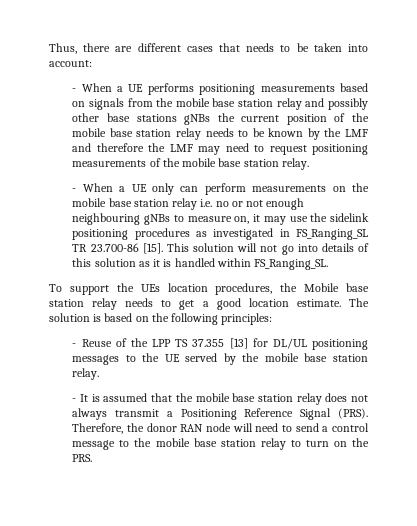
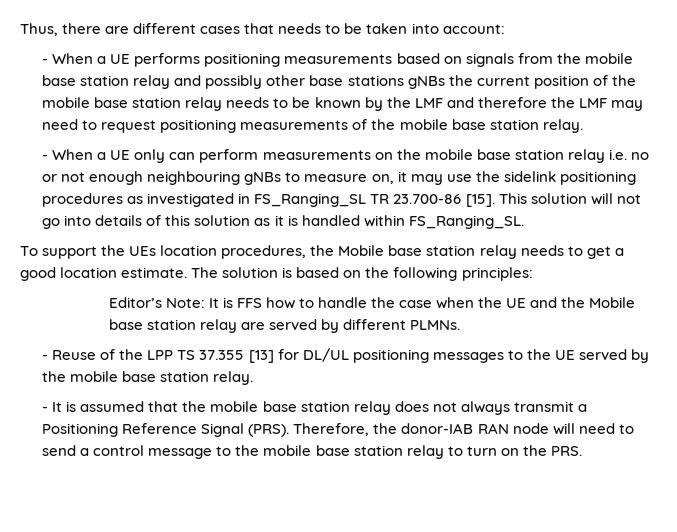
(273, 319) none -> [108,297,636,309] [108,319,461,333] // Editor’s Note: It is FFS how to handle the case when the UE and the Mobile base station relay are served by different PLMNs.
[146,423,177,432] donor -> [401,423,474,434] donor-IAB

